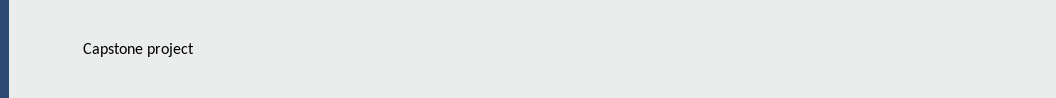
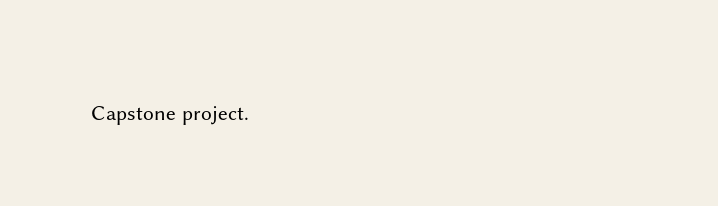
[147,43,195,57] project -> [181,106,249,125] project.

